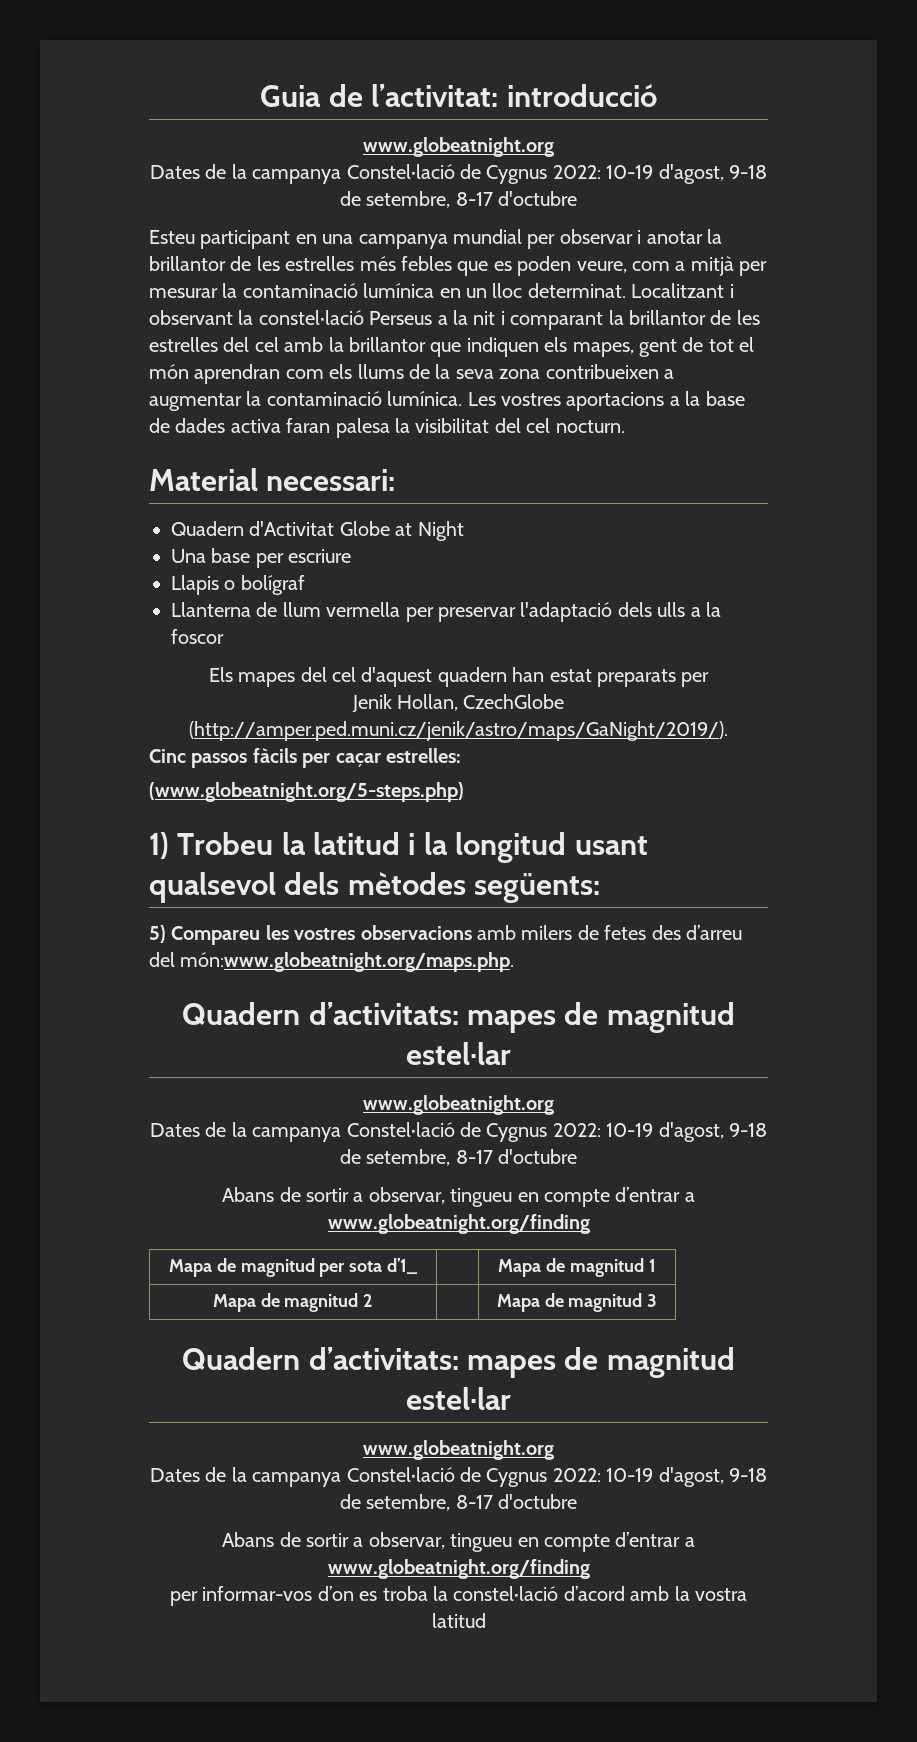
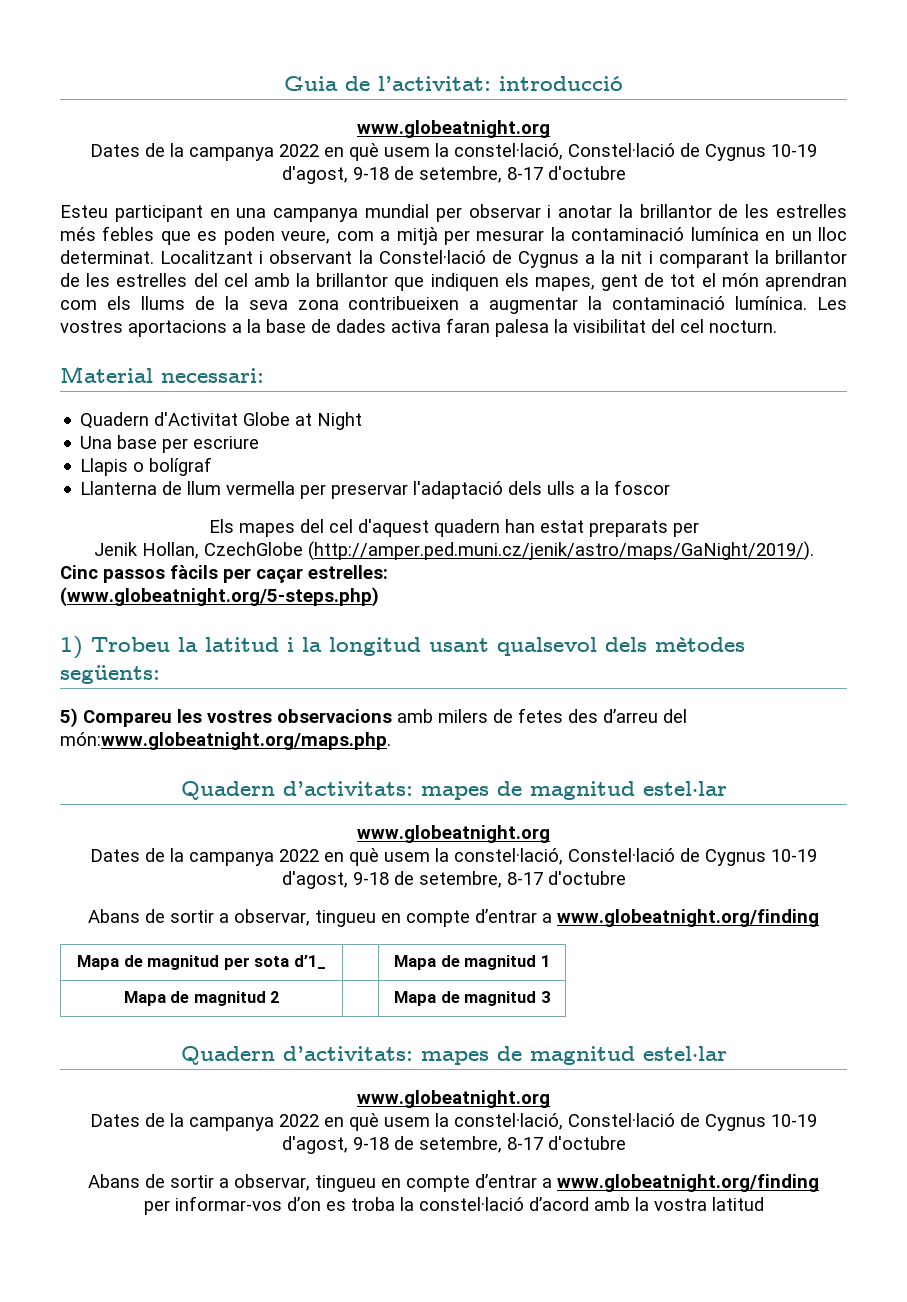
[346,164,601,184] Constel·lació de Cygnus 2022: -> [279,143,766,161] 2022 en què usem la constel·lació, Constel·lació de Cygnus
[258,310,433,325] constel·lació Perseus -> [378,250,580,268] Constel·lació de Cygnus
[346,1122,601,1142] Constel·lació de Cygnus 2022: -> [279,848,766,866] 2022 en què usem la constel·lació, Constel·lació de Cygnus
[346,1467,601,1487] Constel·lació de Cygnus 2022: -> [279,1113,766,1131] 2022 en què usem la constel·lació, Constel·lació de Cygnus

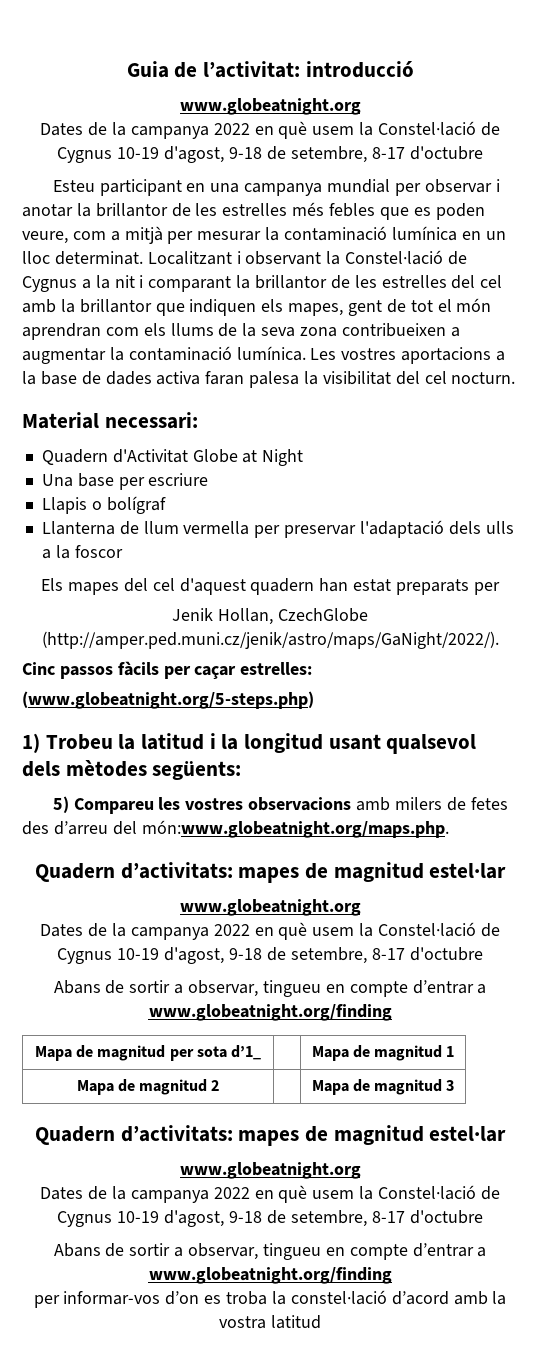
[454,143,563,160] constel·lació, -> (374, 129) none
[307,541,814,561] (http://amper.ped.muni.cz/jenik/astro/maps/GaNight/2019/). -> [41,631,499,649] (http://amper.ped.muni.cz/jenik/astro/maps/GaNight/2022/).
[454,848,563,865] constel·lació, -> (374, 930) none
[454,1113,563,1130] constel·lació, -> (374, 1193) none

